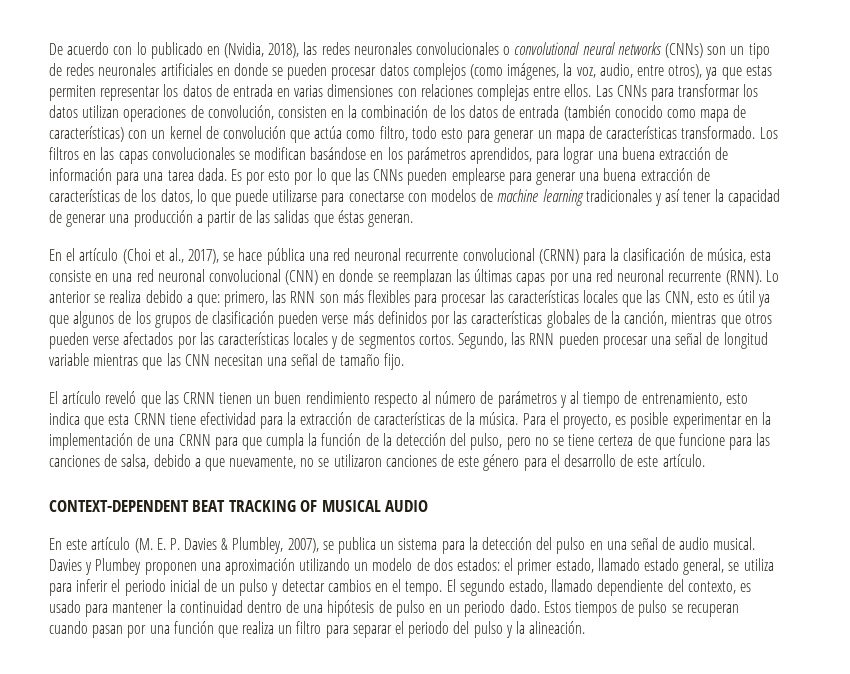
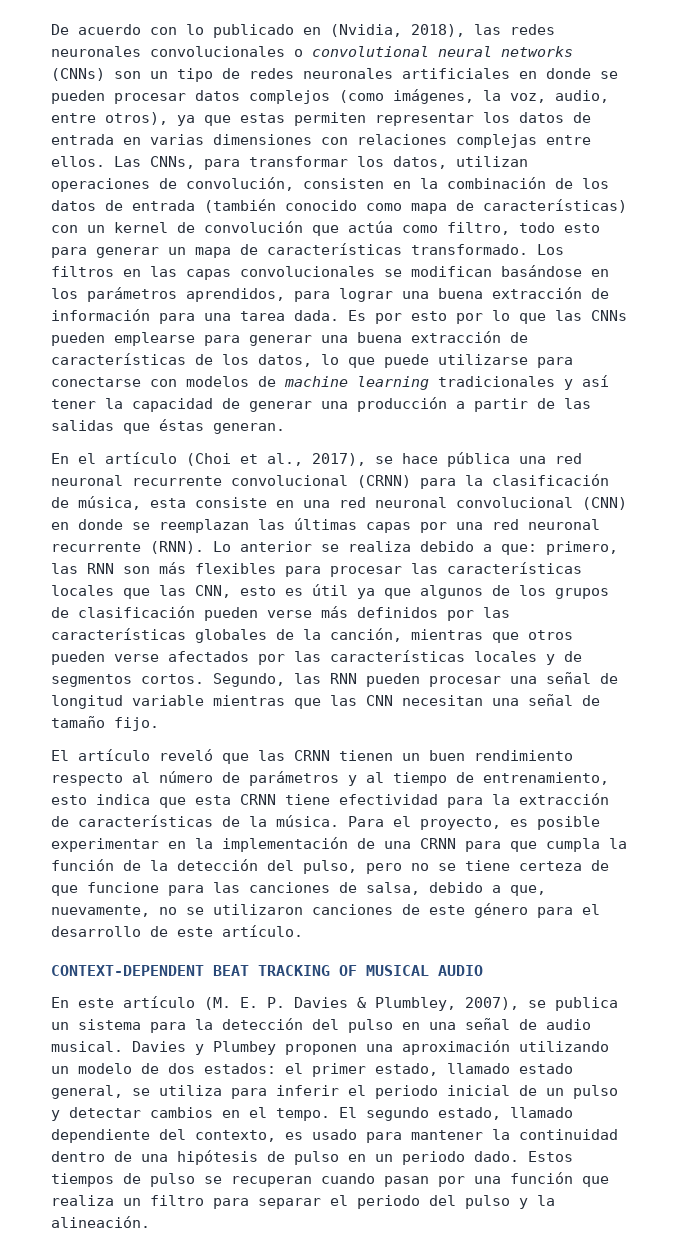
[616,85,647,97] CNNs -> [150,156,195,169] CNNs,
[49,105,78,118] datos -> [393,156,447,169] datos,
[204,458,225,471] que -> [510,885,546,896] que,

